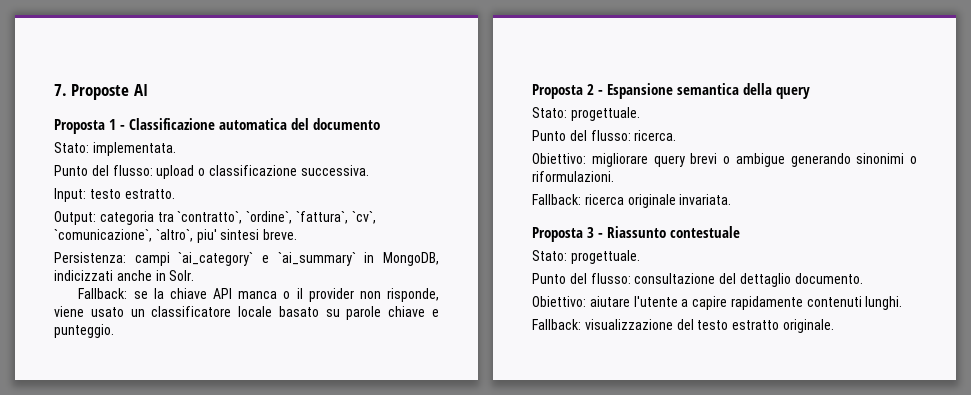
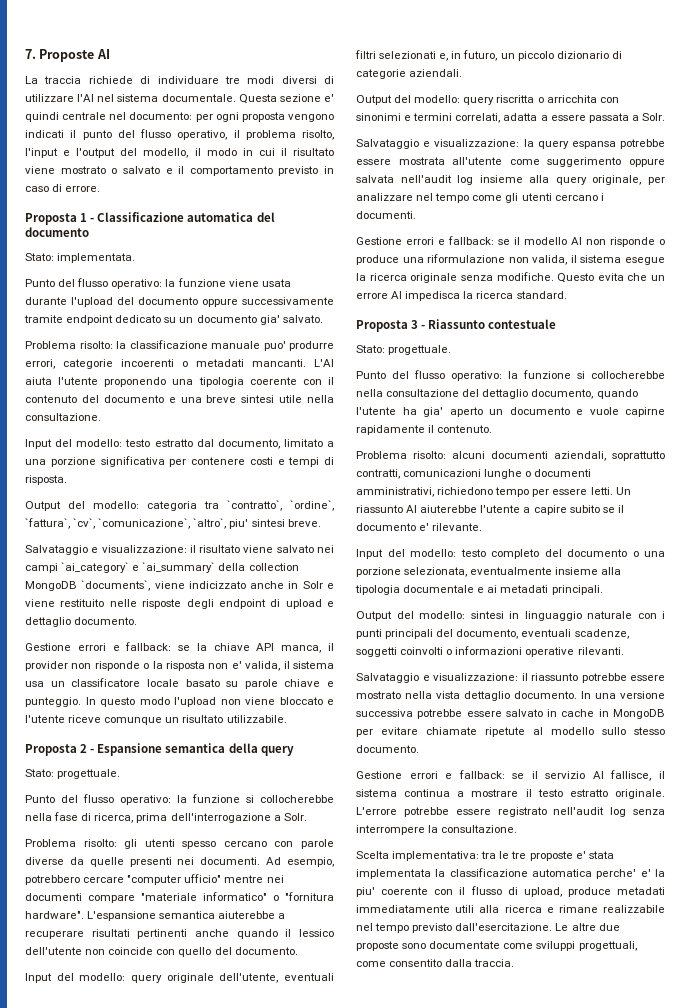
(148, 90) none -> [25,76,334,84] [25,94,334,104] [25,112,334,122] [25,129,334,140] [25,148,334,158] [25,166,334,176] [25,184,101,192] // La traccia richiede di individuare tre modi diversi di utilizzare l'AI nel sistema documentale. Questa sezione e' quindi centrale nel documento: per ogni proposta vengono indicati il punto del flusso operativo, il problema risolto, l'input e l'output del modello, il modo in cui il risultato viene mostrato o salvato e il comportamento previsto in caso di errore.
[112,165,369,179] [54,188,175,202] [54,211,96,225] flusso: upload o classificazione successiva. // Input: testo estratto. // Output: -> [77,278,291,289] [25,297,334,307] [24,315,323,325] [25,340,334,351] [25,359,334,369] [25,377,334,387] [25,395,334,403] [25,413,101,421] [25,439,334,449] [25,456,334,467] [25,475,67,485] [25,501,139,511] flusso operativo: la funzione viene usata durante l'upload del documento oppure successivamente tramite endpoint dedicato su un documento gia' salvato. // Problema risolto: la classificazione manuale puo' produrre errori, categorie incoerenti o metadati mancanti. L'AI aiuta l'utente proponendo una tipologia coerente con il contenuto del documento e una breve sintesi utile nella consultazione. // Input del modello: testo estratto dal documento, limitato a una porzione significativa per contenere costi e tempi di risposta. // Output del modello:
[54,252,439,266] [54,270,195,281] [78,288,128,299] Persistenza: campi `ai_category` e `ai_summary` in MongoDB, indicizzati anche in Solr. // Fallback: -> [25,545,334,555] [25,562,299,573] [25,580,334,591] [25,599,334,609] [25,617,138,627] [25,642,172,651] Salvataggio e visualizzazione: il risultato viene salvato nei campi `ai_category` e `ai_summary` della collection MongoDB `documents`, viene indicizzato anche in Solr e viene restituito nelle risposte degli endpoint di upload e dettaglio documento. // Gestione errori e fallback:
[238,291,291,299] manca o -> [281,645,322,653] manca,
[387,288,439,302] [54,306,124,317] risponde, viene usato -> [94,661,334,671] [25,681,44,687] risponde o la risposta non e' valida, il sistema usa
(114, 331) none -> [85,697,334,707] [25,715,287,725] In questo modo l'upload non viene bloccato e l'utente riceve comunque un risultato utilizzabile.
[590,130,677,141] [532,153,917,167] [532,171,614,182] [532,194,732,208] flusso: ricerca. // Obiettivo: migliorare query brevi o ambigue generando sinonimi o riformulazioni. // Fallback: ricerca originale invariata. -> [83,794,334,805] [25,812,307,823] [25,839,334,849] [25,857,334,867] [25,874,284,885] [25,892,334,903] [25,911,286,921] [25,929,334,939] [25,947,298,957] [25,973,334,983] [355,50,622,61] [356,69,463,79] [356,95,619,105] [356,113,665,123] [356,139,665,149] [356,157,665,167] [356,175,665,185] [356,193,604,203] [356,211,416,219] [356,236,665,247] [356,254,665,265] [356,272,665,283] [356,291,567,301] flusso operativo: la funzione si collocherebbe nella fase di ricerca, prima dell'interrogazione a Solr. // Problema risolto: gli utenti spesso cercano con parole diverse da quelle presenti nei documenti. Ad esempio, potrebbero cercare "computer ufficio" mentre nei documenti compare "materiale informatico" o "fornitura hardware". L'espansione semantica aiuterebbe a recuperare risultati pertinenti anche quando il lessico dell'utente non coincide con quello del documento. // Input del modello: query originale dell'utente, eventuali filtri selezionati e, in futuro, un piccolo dizionario di categorie aziendali. // Output del modello: query riscritta o arricchita con sinonimi e termini correlati, adatta a essere passata a Solr. // Salvataggio e visualizzazione: la query espansa potrebbe essere mostrata all'utente come suggerimento oppure salvata nell'audit log insieme alla query originale, per analizzare nel tempo come gli utenti cercano i documenti. // Gestione errori e fallback: se il modello AI non risponde o produce una riformulazione non valida, il sistema esegue la ricerca originale senza modifiche. Questo evita che un errore AI impedisca la ricerca standard.
[590,273,863,287] [532,296,903,310] [532,319,834,333] flusso: consultazione del dettaglio documento. // Obiettivo: aiutare l'utente a capire rapidamente contenuti lunghi. // Fallback: visualizzazione del testo estratto originale. -> [414,370,665,381] [356,389,638,399] [356,407,665,417] [356,425,493,435] [356,451,665,461] [356,469,592,479] [356,487,631,497] [356,505,624,515] [356,523,483,531] [356,549,665,559] [356,567,622,577] [355,585,603,595] [356,611,665,621] [356,629,629,639] [356,646,624,657] [356,673,665,683] [356,691,665,701] [356,709,665,719] [356,727,665,737] [356,745,419,753] [356,770,665,781] [356,789,665,799] [356,807,665,817] [356,825,518,835] [356,851,614,861] [356,868,665,879] [356,886,665,897] [356,905,665,913] [356,923,620,933] [356,941,637,951] [356,959,515,967] flusso operativo: la funzione si collocherebbe nella consultazione del dettaglio documento, quando l'utente ha gia' aperto un documento e vuole capirne rapidamente il contenuto. // Problema risolto: alcuni documenti aziendali, soprattutto contratti, comunicazioni lunghe o documenti amministrativi, richiedono tempo per essere letti. Un riassunto AI aiuterebbe l'utente a capire subito se il documento e' rilevante. // Input del modello: testo completo del documento o una porzione selezionata, eventualmente insieme alla tipologia documentale e ai metadati principali. // Output del modello: sintesi in linguaggio naturale con i punti principali del documento, eventuali scadenze, soggetti coinvolti o informazioni operative rilevanti. // Salvataggio e visualizzazione: il riassunto potrebbe essere mostrato nella vista dettaglio documento. In una versione successiva potrebbe essere salvato in cache in MongoDB per evitare chiamate ripetute al modello sullo stesso documento. // Gestione errori e fallback: se il servizio AI fallisce, il sistema continua a mostrare il testo estratto originale. L'errore potrebbe essere registrato nell'audit log senza interrompere la consultazione. // Scelta implementativa: tra le tre proposte e' stata implementata la classificazione automatica perche' e' la piu' coerente con il flusso di upload, produce metadati immediatamente utili alla ricerca e rimane realizzabile nel tempo previsto dall'esercitazione. Le altre due proposte sono documentate come sviluppi progettuali, come consentito dalla traccia.

